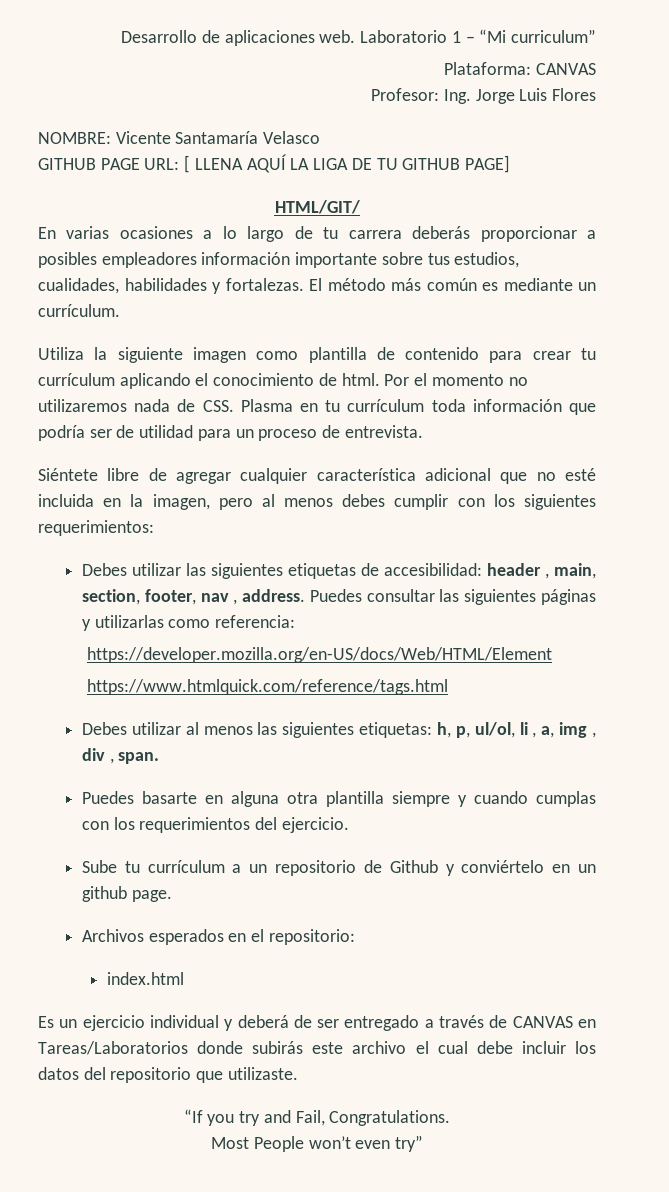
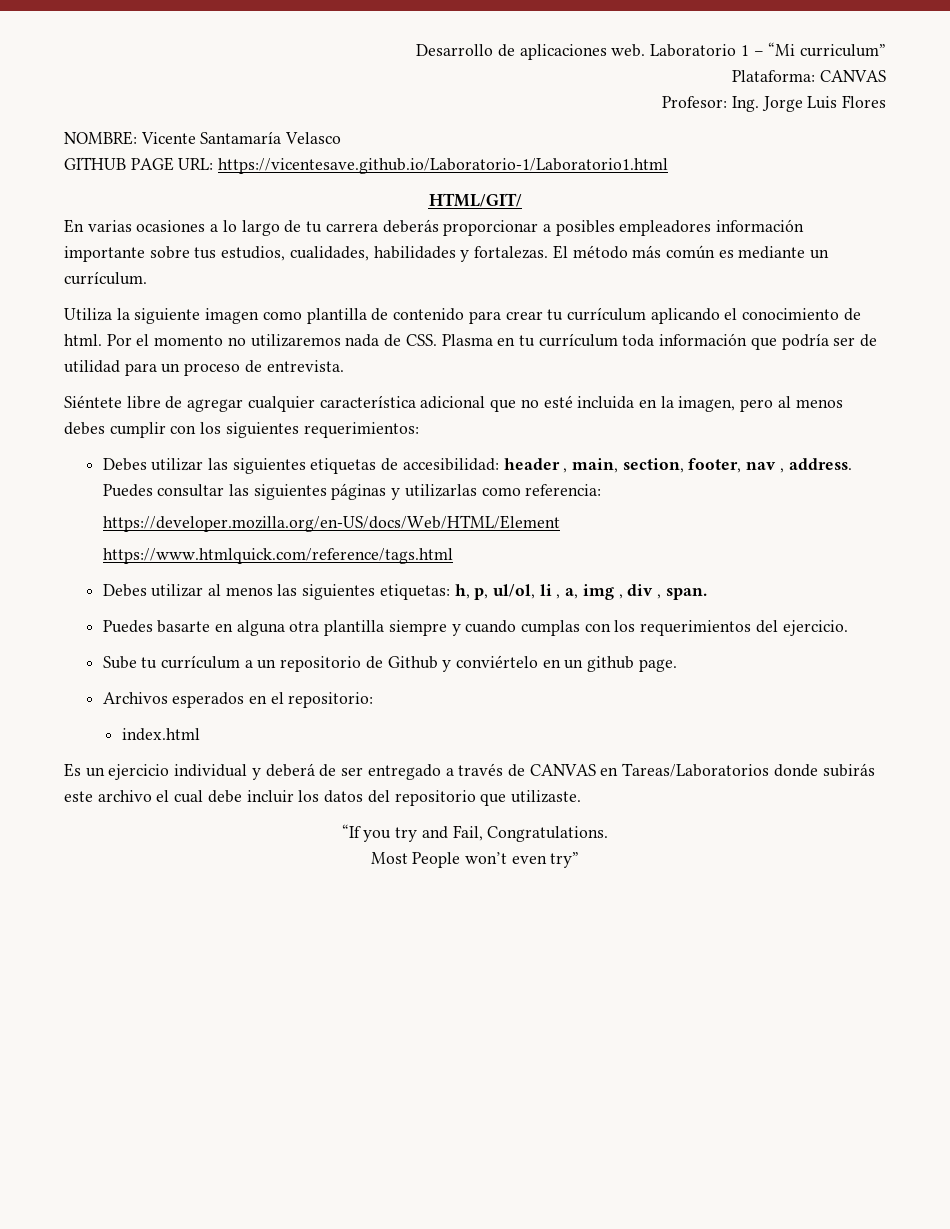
[184,154,510,173] [ LLENA AQUÍ LA LIGA DE TU GITHUB PAGE] -> [218,158,669,174] https://vicentesave.github.io/Laboratorio-1/Laboratorio1.html

